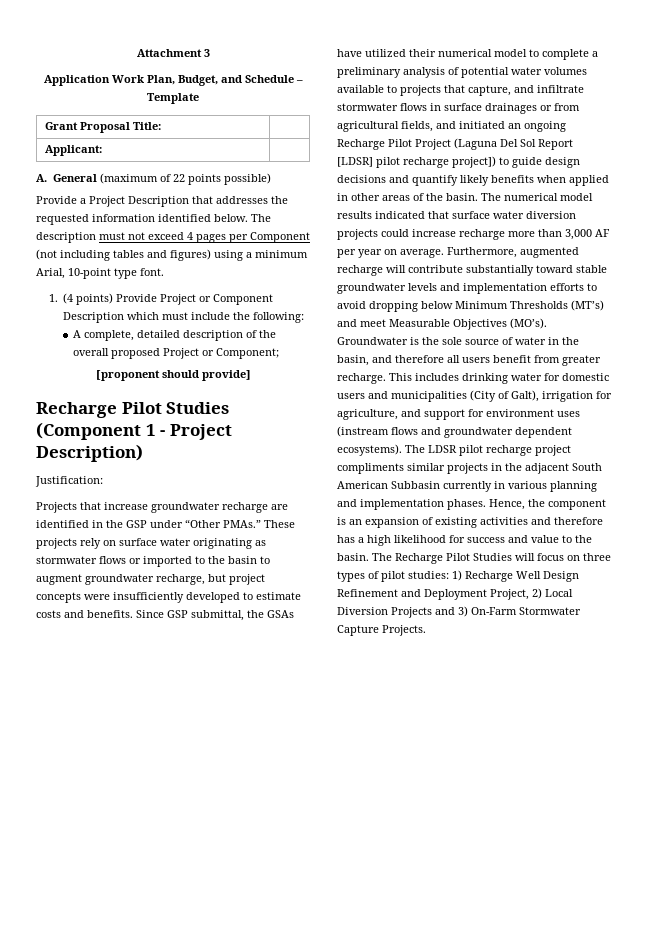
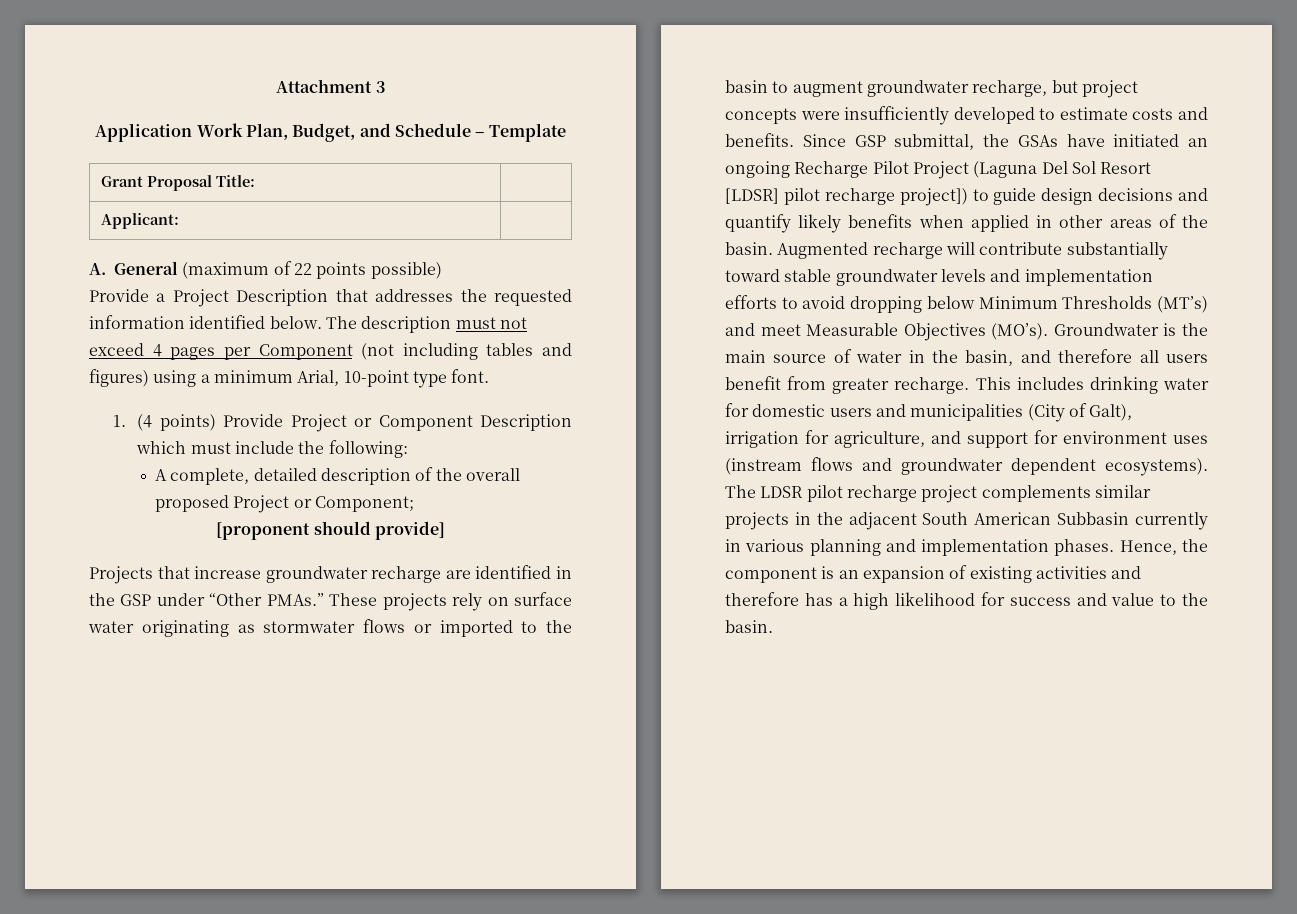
[36,402,230,418] [36,422,232,440] [36,444,143,462] [35,476,103,487] // Recharge Pilot Studies (Component 1 - Project Description) // Justification: -> (445, 530) none
[365,49,598,60] [337,67,587,78] [337,85,584,96] [337,103,580,114] [337,121,456,132] utilized their numerical model to complete a preliminary analysis of potential water volumes available to projects that capture, and infiltrate stormwater flows in surface drainages or from agricultural fields, and -> (1105, 140) none
[538,139,573,150] Report -> [1100,162,1152,174] Resort
[481,193,593,201] [337,211,576,219] [337,229,610,240] [337,247,579,258] The numerical model results indicated that surface water diversion projects could increase recharge more than 3,000 AF per year on average. Furthermore, augmented -> [777,242,869,259] Augmented
[442,337,462,345] sole -> [725,350,766,363] main
[337,463,404,474] compliments -> [981,485,1091,502] complements
[372,553,611,564] [337,570,579,582] [337,588,573,600] [337,606,581,618] [337,625,426,636] The Recharge Pilot Studies will focus on three types of pilot studies: 1) Recharge Well Design Refinement and Deployment Project, 2) Local Diversion Projects and 3) On-Farm Stormwater Capture Projects. -> (773, 626) none

